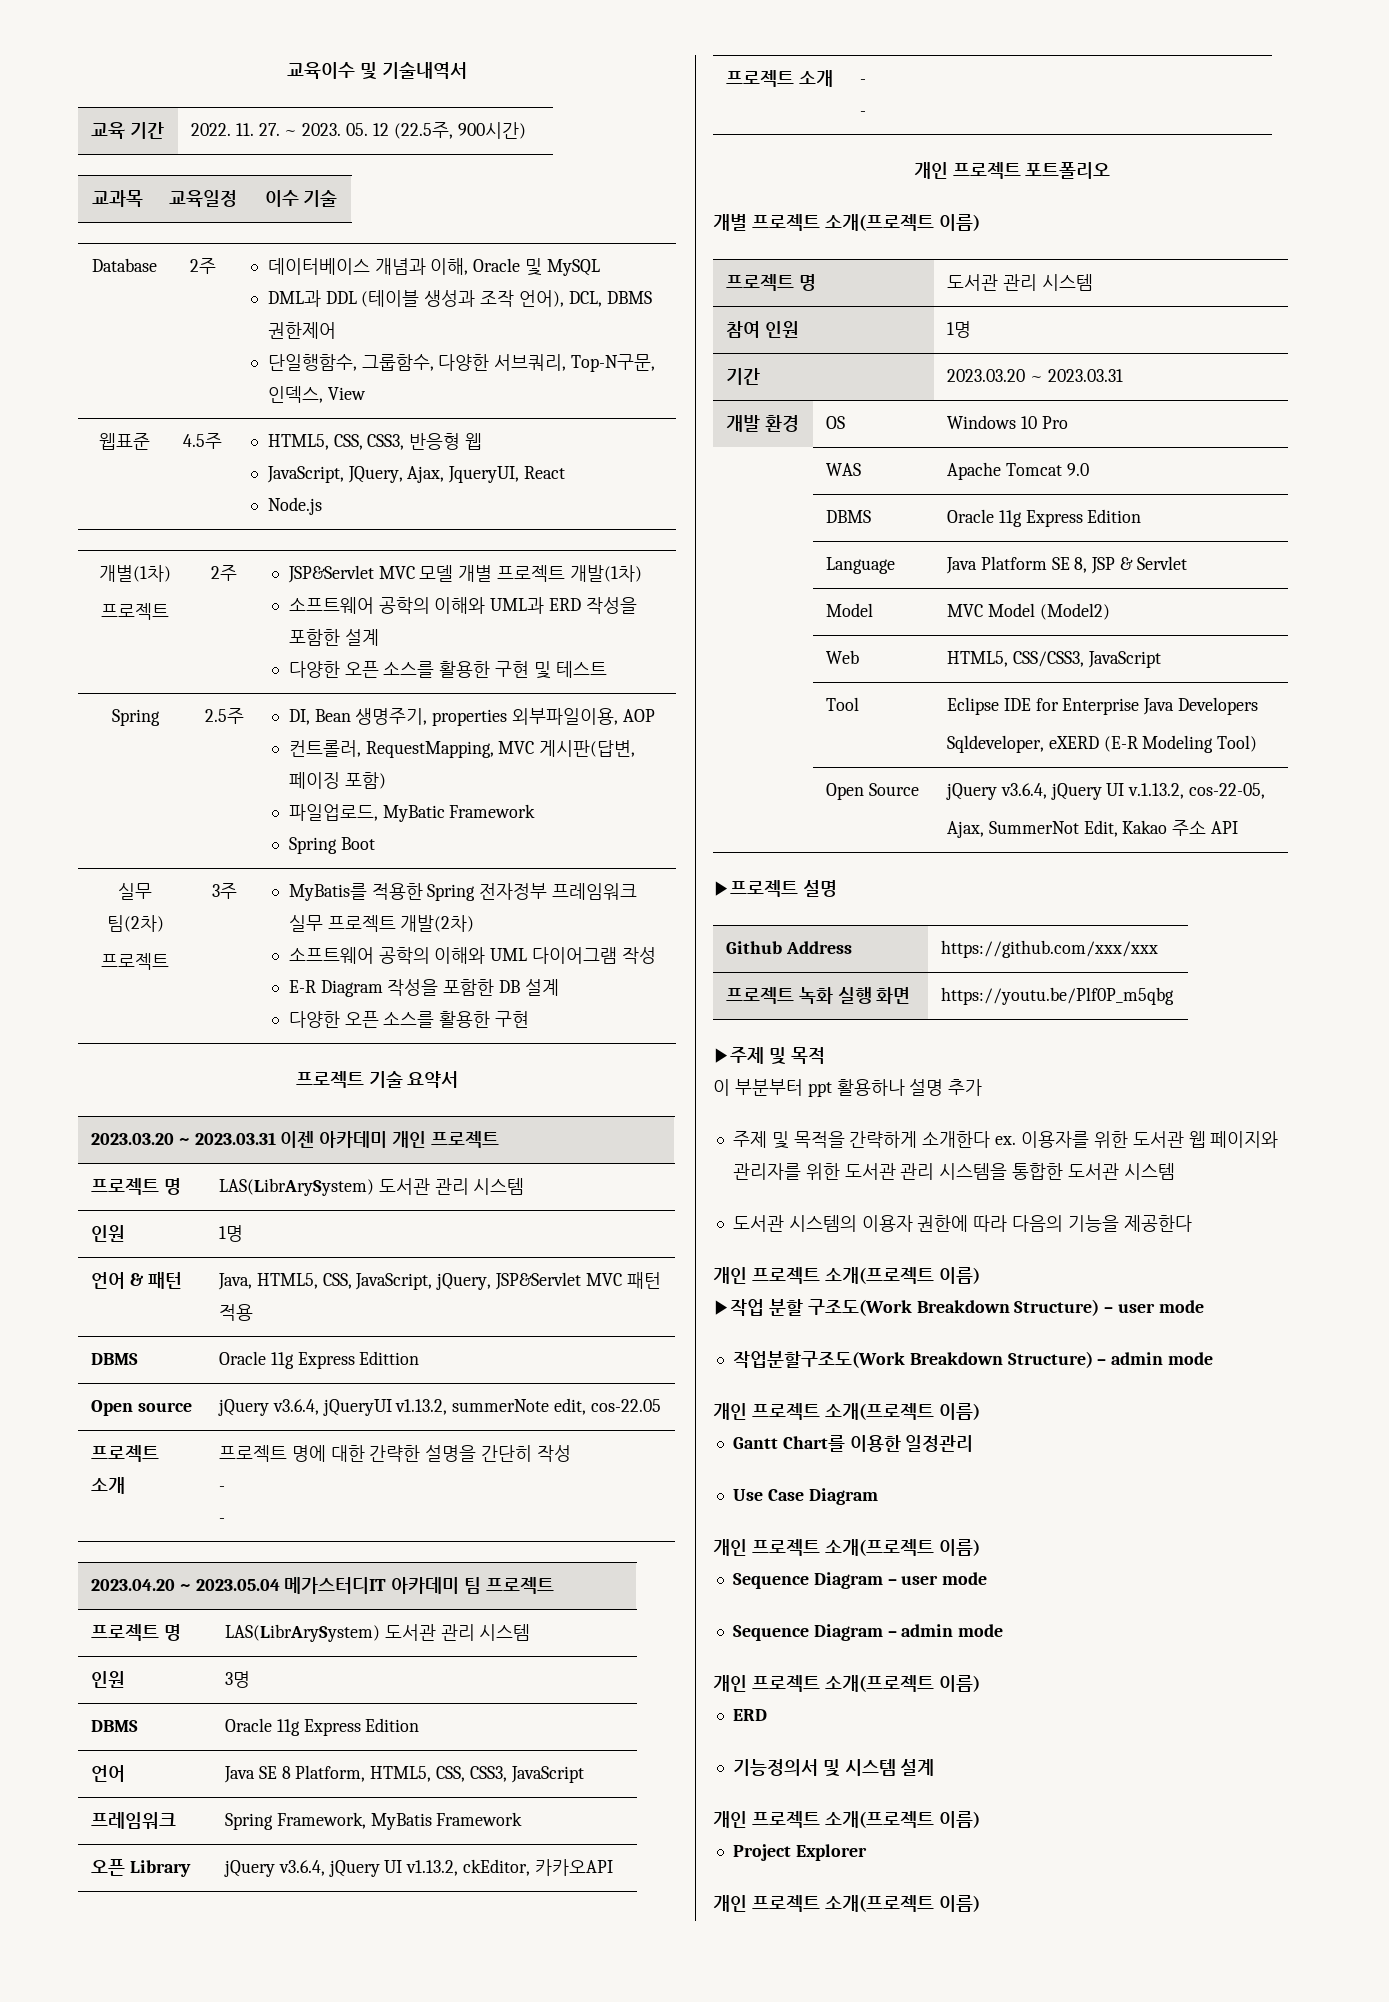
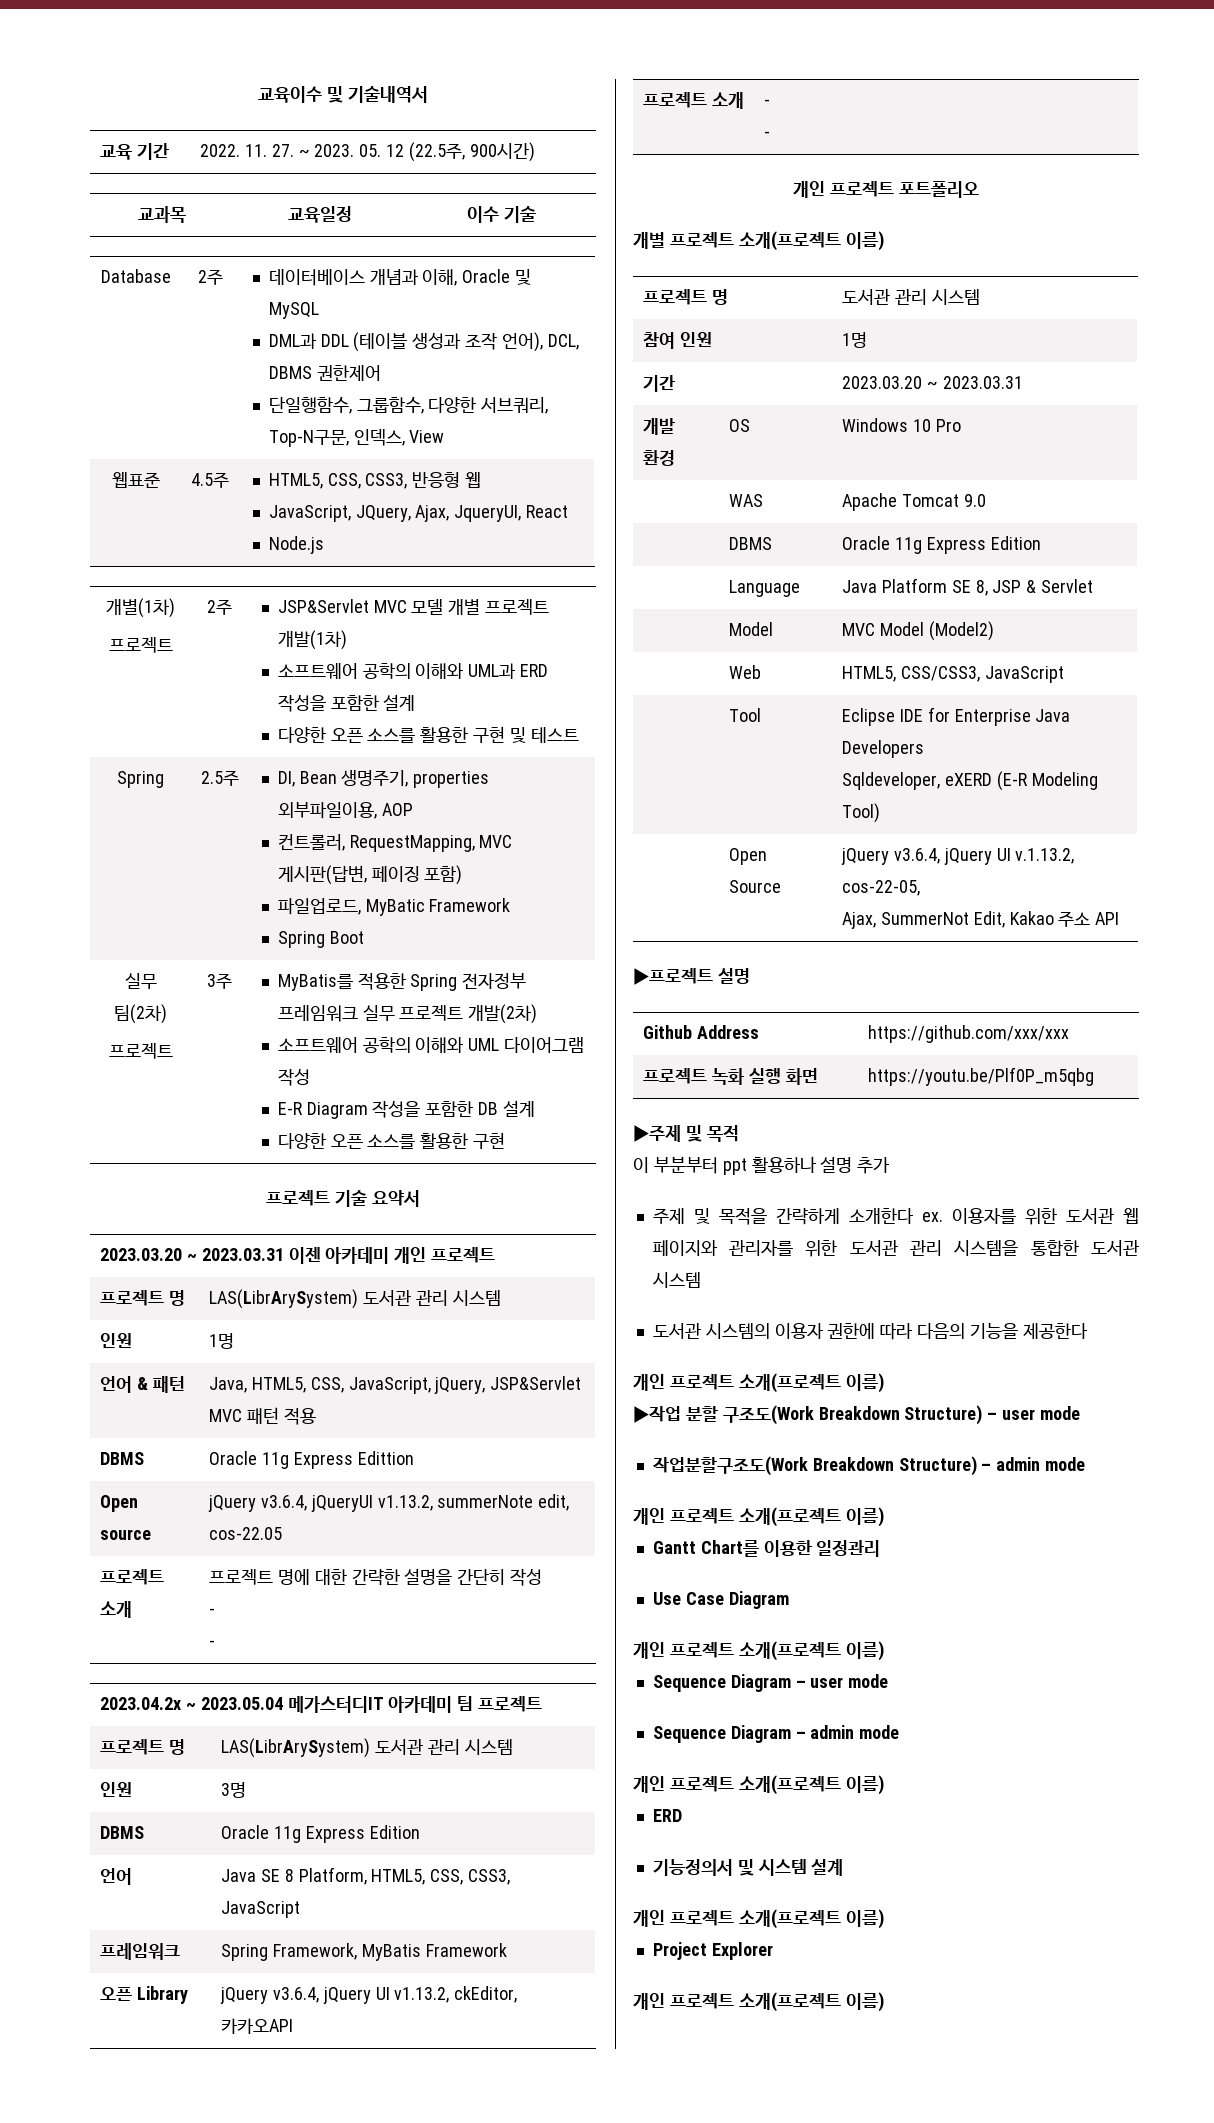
[90,1579,175,1591] 2023.04.20 -> [99,1697,181,1710] 2023.04.2x

